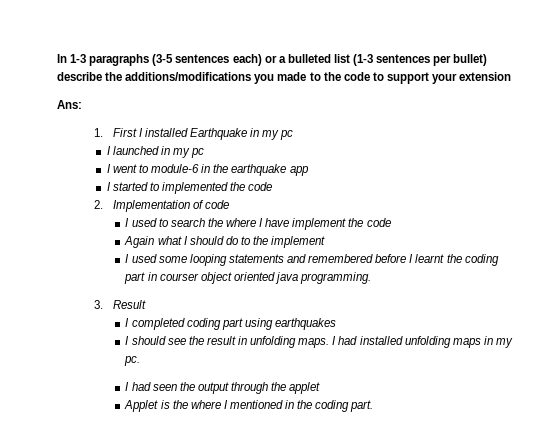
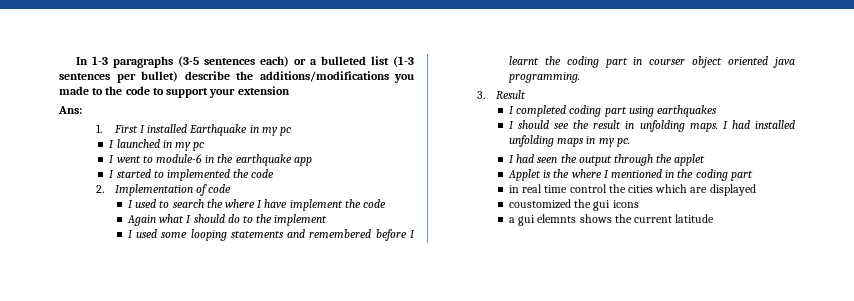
[350,400,374,412] part. -> [730,170,753,181] [508,184,756,196] [508,199,639,211] [508,214,715,226] part // in real time control the cities which are displayed // coustomized the gui icons // a gui elemnts shows the current latitude

